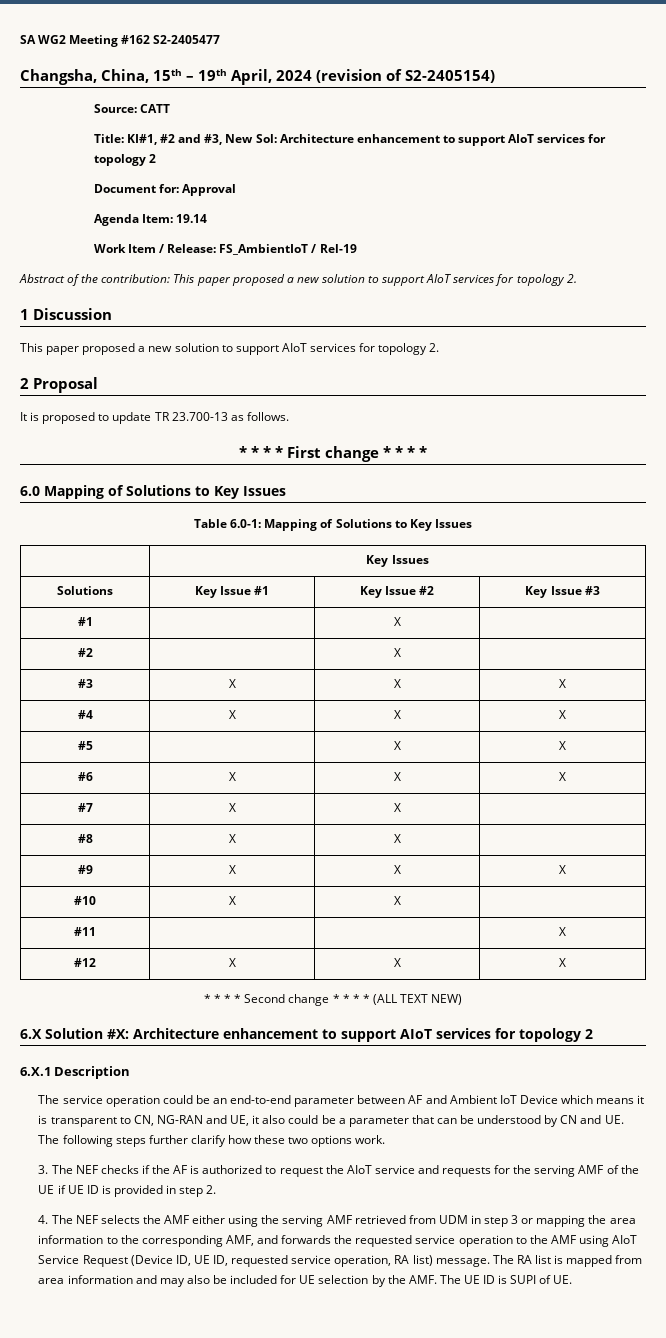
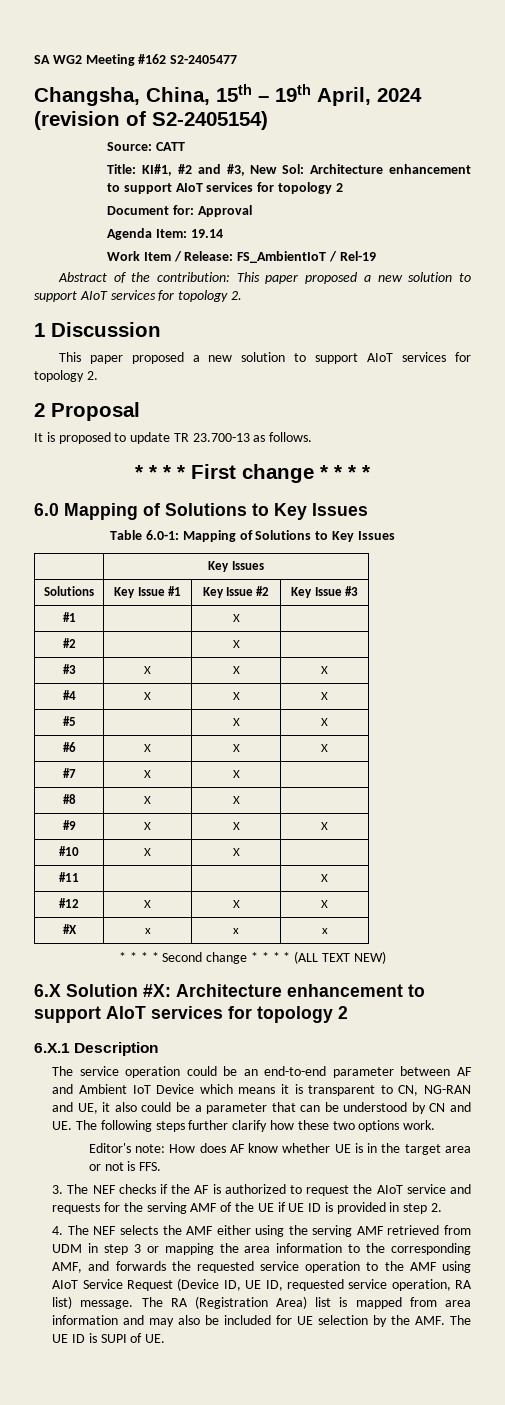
(566, 962) none -> [62,924,77,934] [144,928,151,934] [233,928,239,934] [321,928,328,934] // #X | x | x | x
(386, 1139) none -> [88,1143,471,1155] [88,1161,162,1171] // Editor's note: How does AF know whether UE is in the target area or not is FFS.
(532, 1259) none -> [194,1296,308,1309] (Registration Area)

